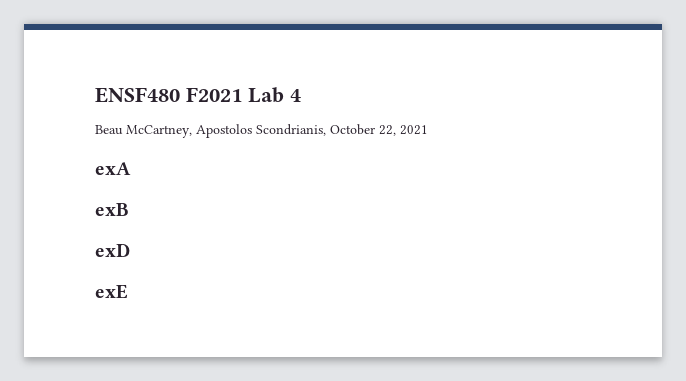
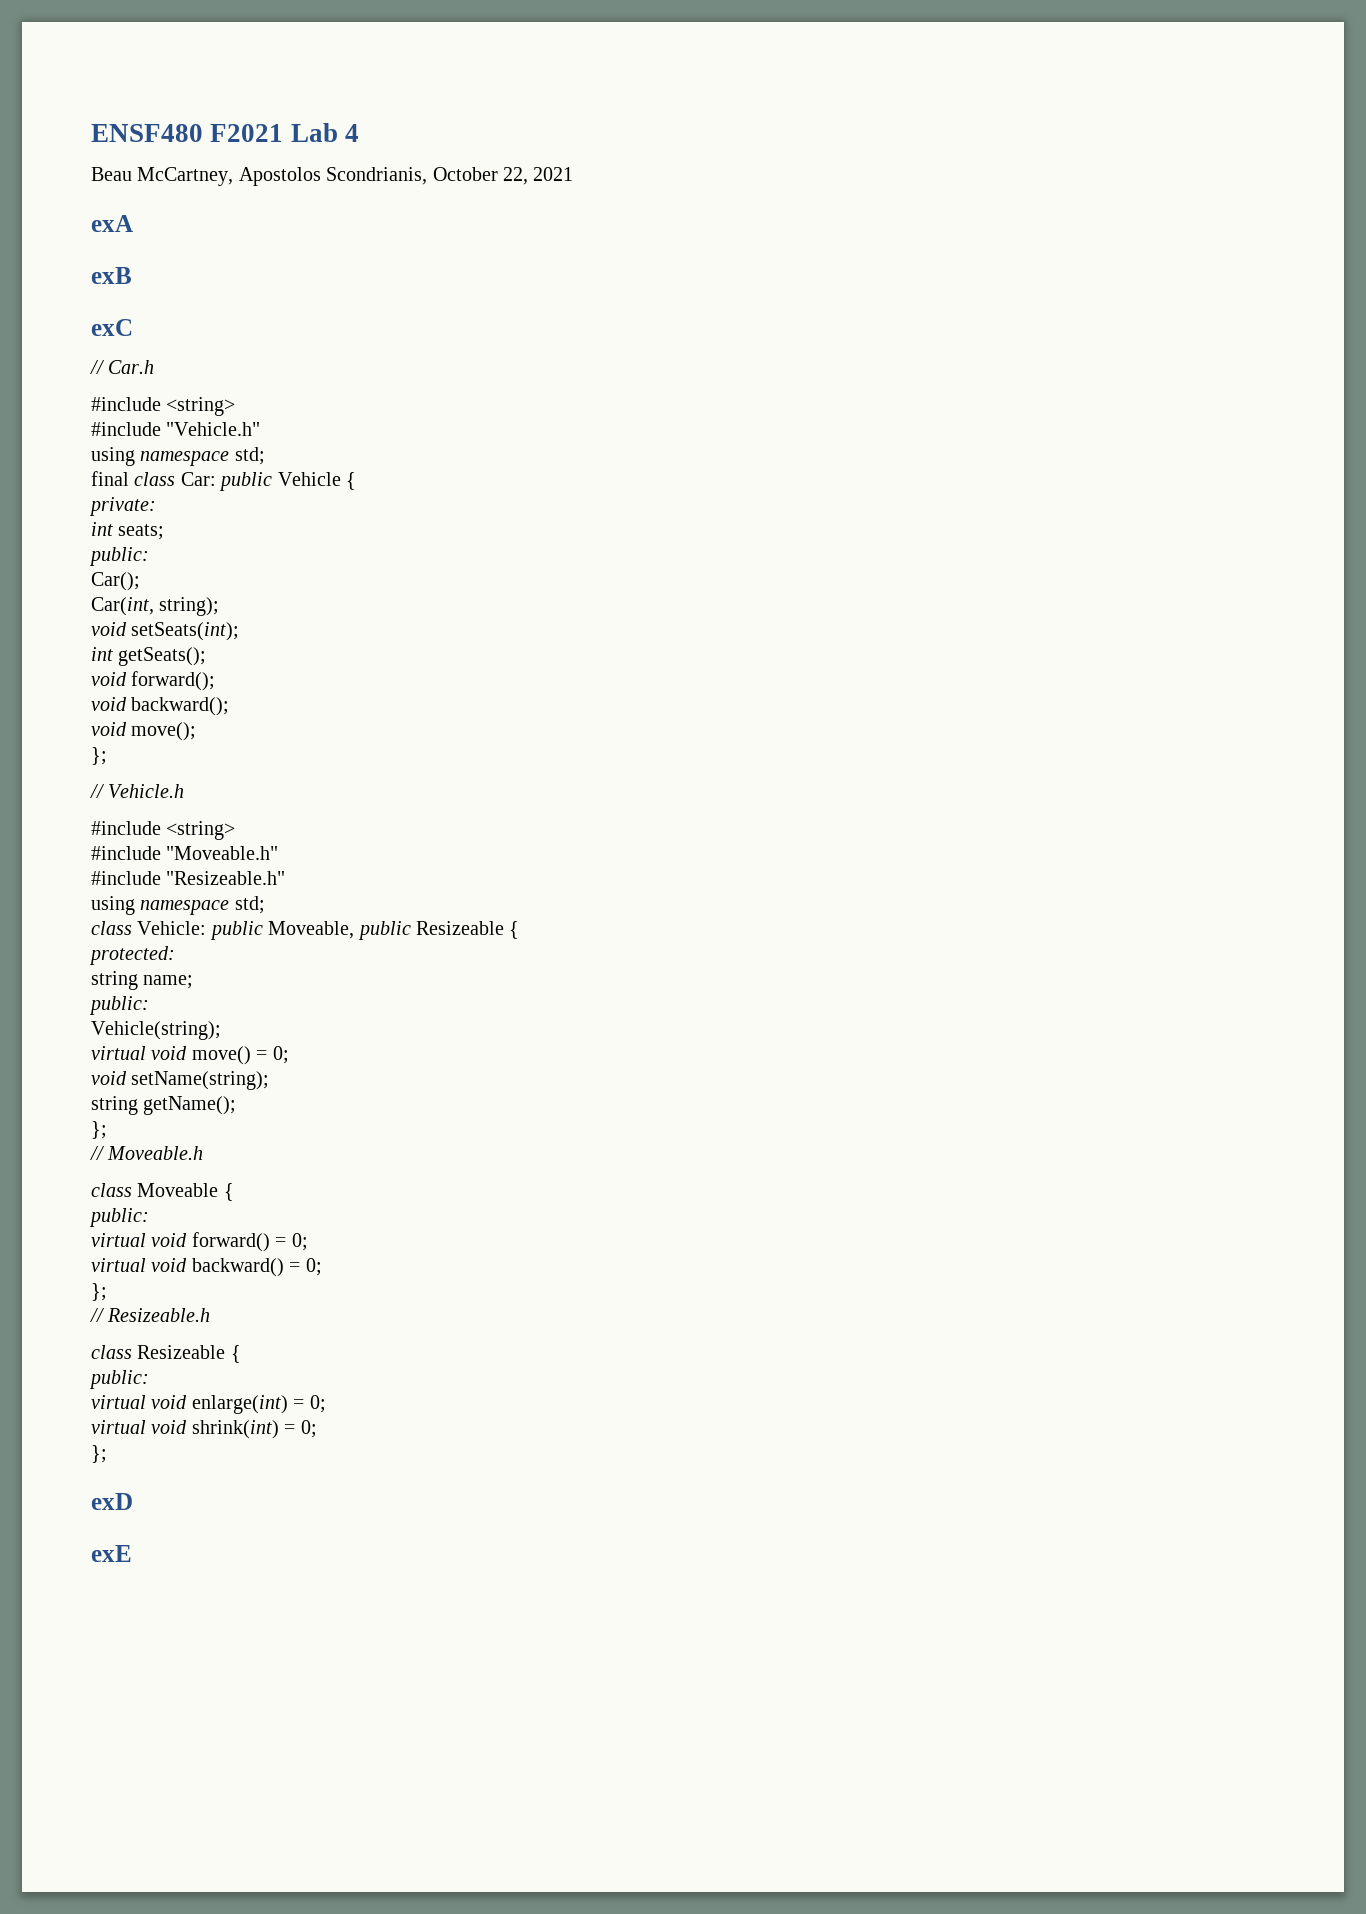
(129, 209) none -> [91,319,133,336] [90,360,155,374] [91,397,236,416] [91,422,261,436] [91,447,265,466] [91,471,356,491] [89,497,156,516] [91,522,165,540] [89,547,149,566] [91,572,140,591] [91,597,220,616] [91,622,240,641] [91,647,207,666] [91,671,216,691] [91,697,230,716] [91,722,197,741] [91,747,107,765] [90,784,185,798] [91,821,236,840] [91,846,279,860] [91,871,286,885] [91,896,265,915] [91,921,520,940] [89,946,175,965] [91,971,194,990] [89,996,149,1015] [91,1021,221,1040] [91,1046,289,1065] [91,1071,270,1090] [91,1096,237,1115] [91,1121,107,1139] [90,1146,204,1160] [91,1183,234,1201] [89,1208,149,1227] [91,1232,308,1252] [91,1258,322,1277] [91,1283,107,1301] [90,1308,211,1322] [91,1345,241,1363] [89,1370,149,1389] [91,1395,326,1414] [91,1420,317,1439] [91,1445,107,1463] // exC // // Car.h // #include <string> // #include "Vehicle.h" // using namespace std; // final class Car: public Vehicle { // private: // int seats; // public: // Car(); // Car(int, string); // void setSeats(int); // int getSeats(); // void forward(); // void backward(); // void move(); // }; // // Vehicle.h // #include <string> // #include "Moveable.h" // #include "Resizeable.h" // using namespace std; // class Vehicle: public Moveable, public Resizeable { // protected: // string name; // public: // Vehicle(string); // virtual void move() = 0; // void setName(string); // string getName(); // }; // // Moveable.h // class Moveable { // public: // virtual void forward() = 0; // virtual void backward() = 0; // }; // // Resizeable.h // class Resizeable { // public: // virtual void enlarge(int) = 0; // virtual void shrink(int) = 0; // };

